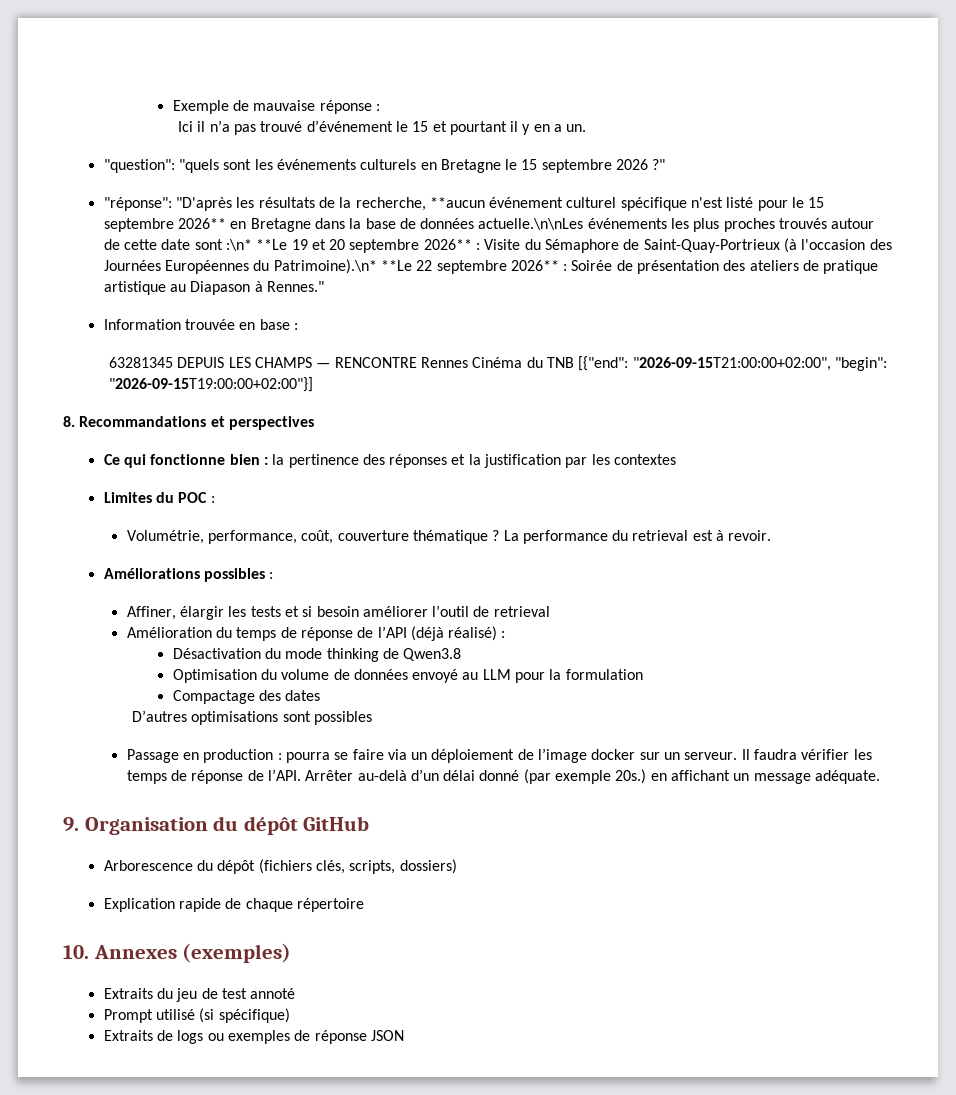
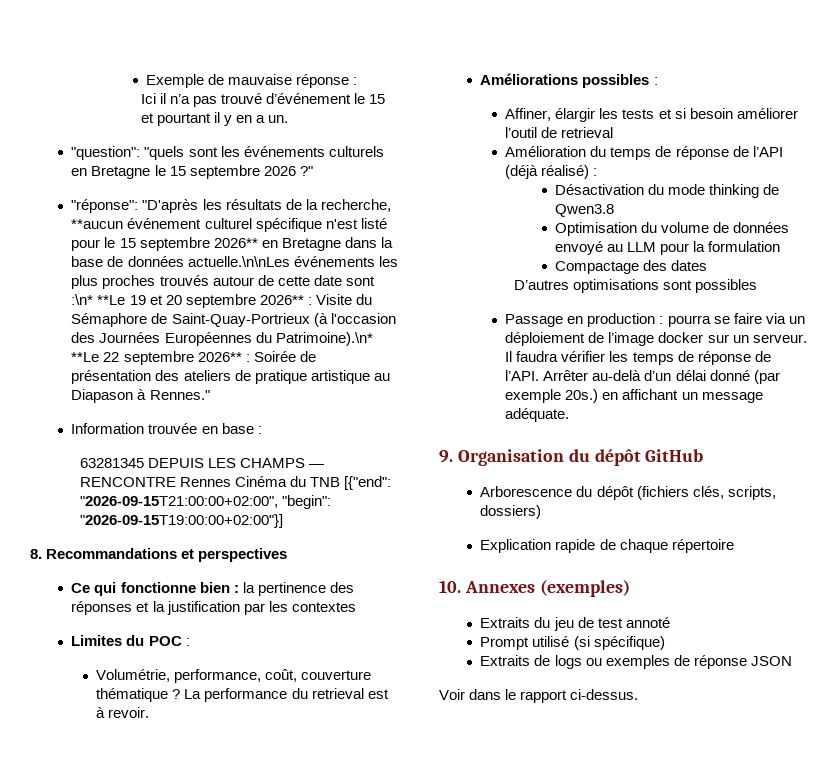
(404, 1035) none -> [439,689,639,703] // Voir dans le rapport ci-dessus.

